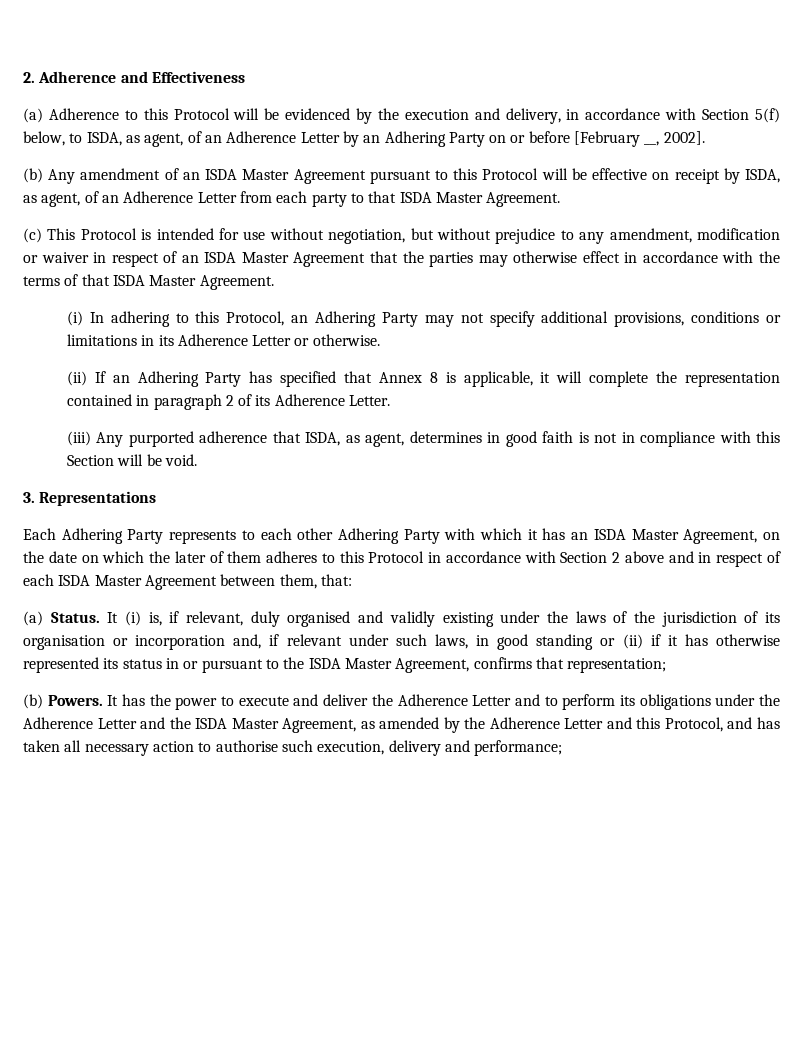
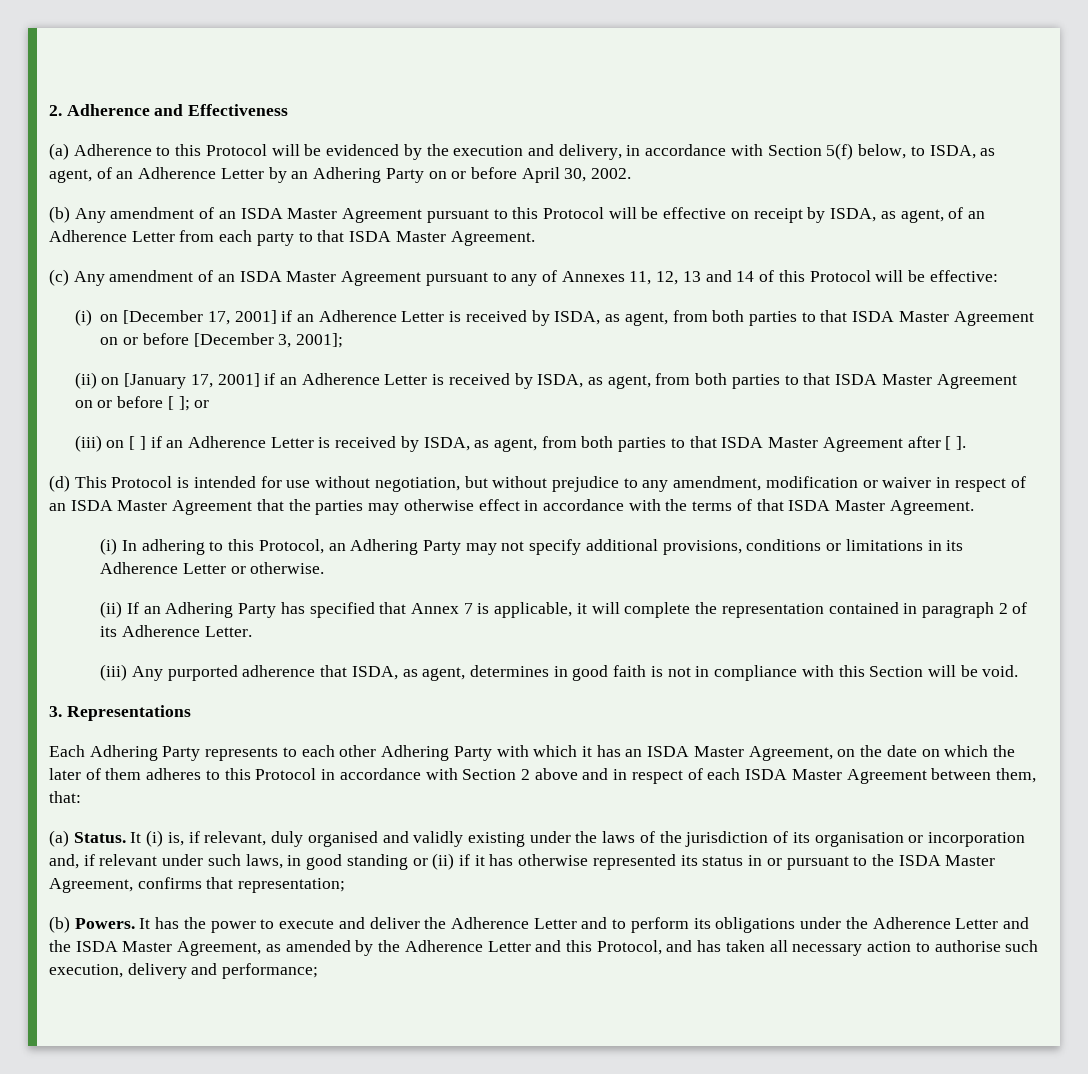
[574,131,705,147] [February __, 2002]. -> [521,167,632,183] April 30, 2002.
(42, 235) none -> [73,270,998,286] [74,309,1034,326] [100,333,343,348] [74,372,1017,389] [74,396,210,411] [74,435,967,452] [49,475,70,492] Any amendment of an ISDA Master Agreement pursuant to any of Annexes 11, 12, 13 and 14 of this Protocol will be effective: // (i) on [December 17, 2001] if an Adherence Letter is received by ISDA, as agent, from both parties to that ISDA Master Agreement on or before [December 3, 2001]; // (ii) on [January 17, 2001] if an Adherence Letter is received by ISDA, as agent, from both parties to that ISDA Master Agreement on or before [ ]; or // (iii) on [ ] if an Adherence Letter is received by ISDA, as agent, from both parties to that ISDA Master Agreement after [ ]. // (d)
[429,372,438,383] 8 -> [463,603,473,614] 7

